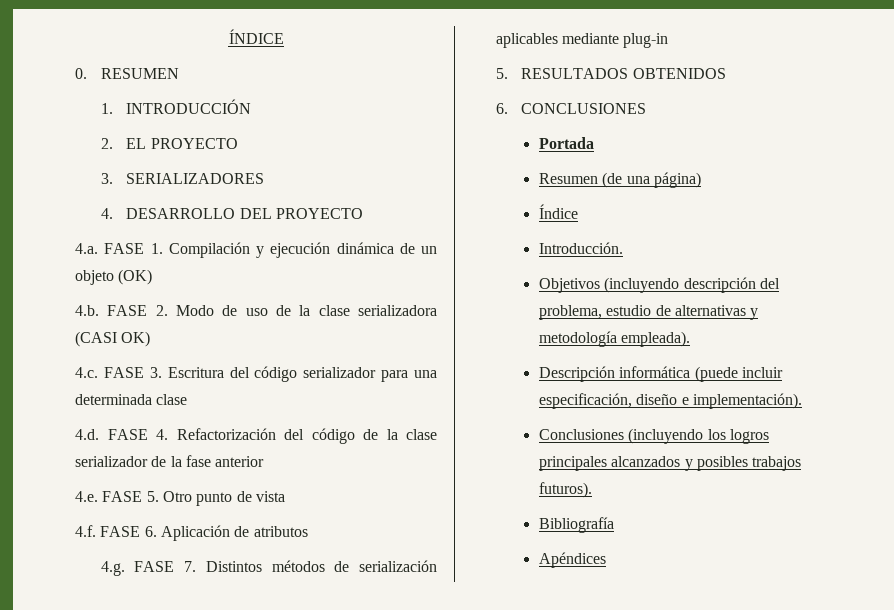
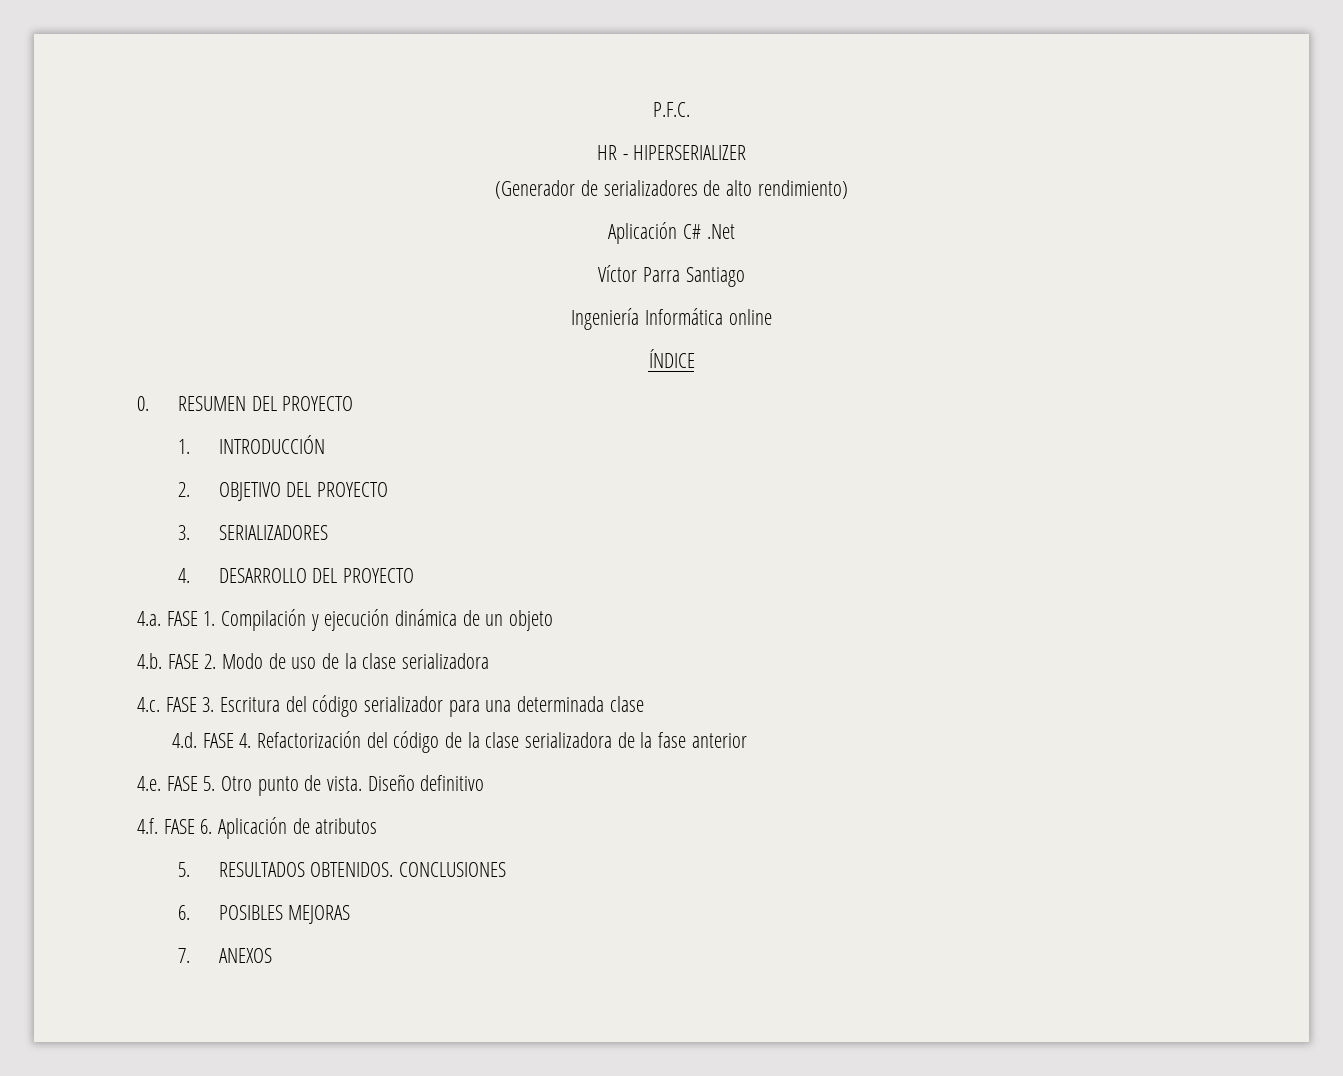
(228, 36) none -> [653,102,691,117] [596,145,747,160] [495,180,848,199] [608,222,735,244] [598,265,745,287] [571,308,772,330] P.F.C. // HR - HIPERSERIALIZER // (Generador de serializadores de alto rendimiento) // Aplicación C# .Net // Víctor Parra Santiago // Ingeniería Informática online //
(179, 73) none -> [251,396,354,411] DEL PROYECTO
[126,138,147,149] EL -> [218,482,312,501] OBJETIVO DEL
[118,269,153,285] (OK) -> (554, 620) none
[75,331,151,347] (CASI OK) -> (490, 661) none
[75,456,148,467] serializador -> [524,732,612,748] serializadora
[255,491,285,502] vista -> [327,774,485,791] vista. Diseño definitivo
[100,560,437,576] [495,33,669,48] [495,68,726,79] [495,103,647,114] [538,137,594,149] [538,172,701,188] [538,204,578,219] [538,242,623,254] [538,277,780,293] [538,305,759,320] [538,331,691,347] [538,366,783,382] [538,393,802,409] [538,428,769,444] [538,456,802,471] [538,482,592,498] [538,517,614,533] [538,552,606,568] 4.g. FASE 7. Distintos métodos de serialización aplicables mediante plug-in // 5. RESULTADOS OBTENIDOS // 6. CONCLUSIONES // Portada // Resumen (de una página) // Índice // Introducción. // Objetivos (incluyendo descripción del problema, estudio de alternativas y metodología empleada). // Descripción informática (puede incluir especificación, diseño e implementación). // Conclusiones (incluyendo los logros principales alcanzados y posibles trabajos futuros). // Bibliografía // Apéndices -> [177,862,507,877] [177,905,351,924] [177,948,272,963] 5. RESULTADOS OBTENIDOS. CONCLUSIONES // 6. POSIBLES MEJORAS // 7. ANEXOS

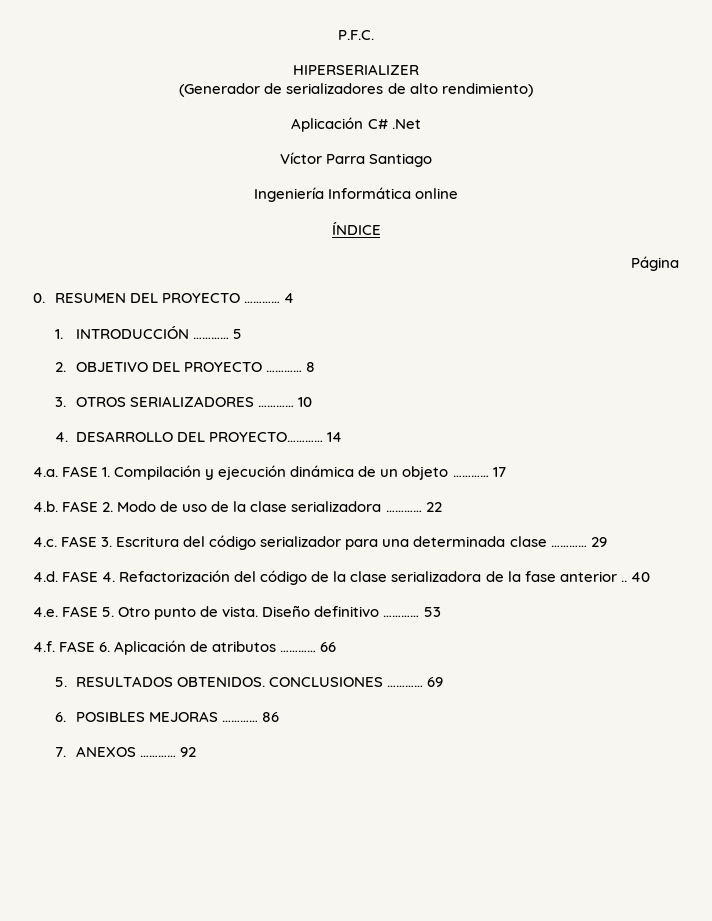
[596,145,628,160] HR - -> (374, 35) none
(695, 358) none -> [631,256,679,271] // Página
(354, 403) none -> [243,293,294,303] ………… 4
(325, 444) none -> [193,329,243,339] ………… 5
[177,525,190,540] // 3. -> [266,362,316,372] [54,397,127,407] ………… 8 // 3. OTROS
(328, 532) none -> [258,397,313,407] ………… 10
[343,568,415,583] PROYECTO -> [209,432,343,442] PROYECTO………… 14
(554, 620) none -> [452,467,506,477] ………… 17
(490, 661) none -> [385,502,442,512] ………… 22
(644, 704) none -> [550,537,607,547] ………… 29
(747, 740) none -> [620,572,650,582] .. 40
(485, 783) none -> [383,607,441,617] ………… 53
(378, 826) none -> [280,642,337,652] ………… 66
(507, 869) none -> [387,677,444,687] ………… 69
(351, 914) none -> [222,712,280,722] ………… 86
(272, 955) none -> [140,747,197,757] ………… 92

